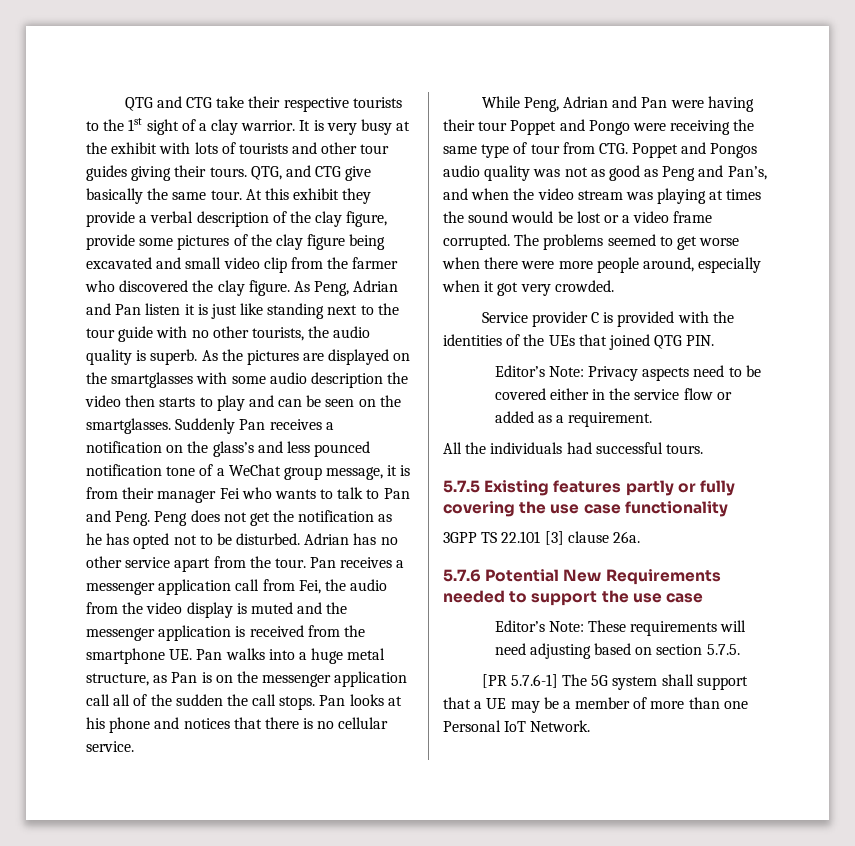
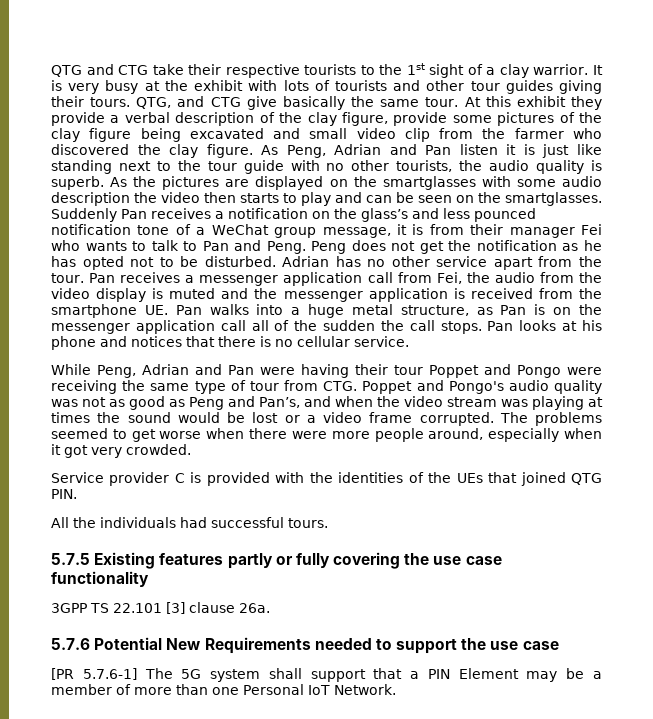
[710,143,758,158] Pongos -> [448,381,504,394] Pongo's
[494,365,761,381] [494,388,732,400] [494,411,653,427] // Editor’s Note: Privacy aspects need to be covered either in the service flow or added as a requirement. -> (77, 494) none
[494,620,747,636] [494,643,740,659] // Editor’s Note: These requirements will need adjusting based on section 5.7.5. -> (559, 645) none
[486,698,507,709] UE -> [427,668,519,679] PIN Element

